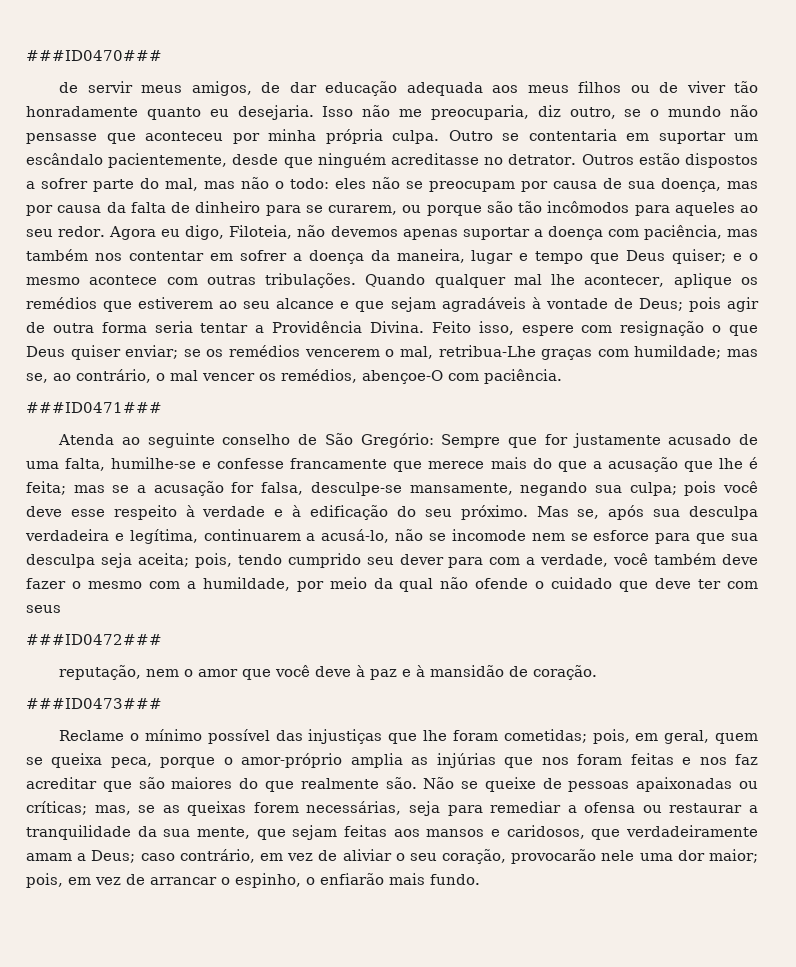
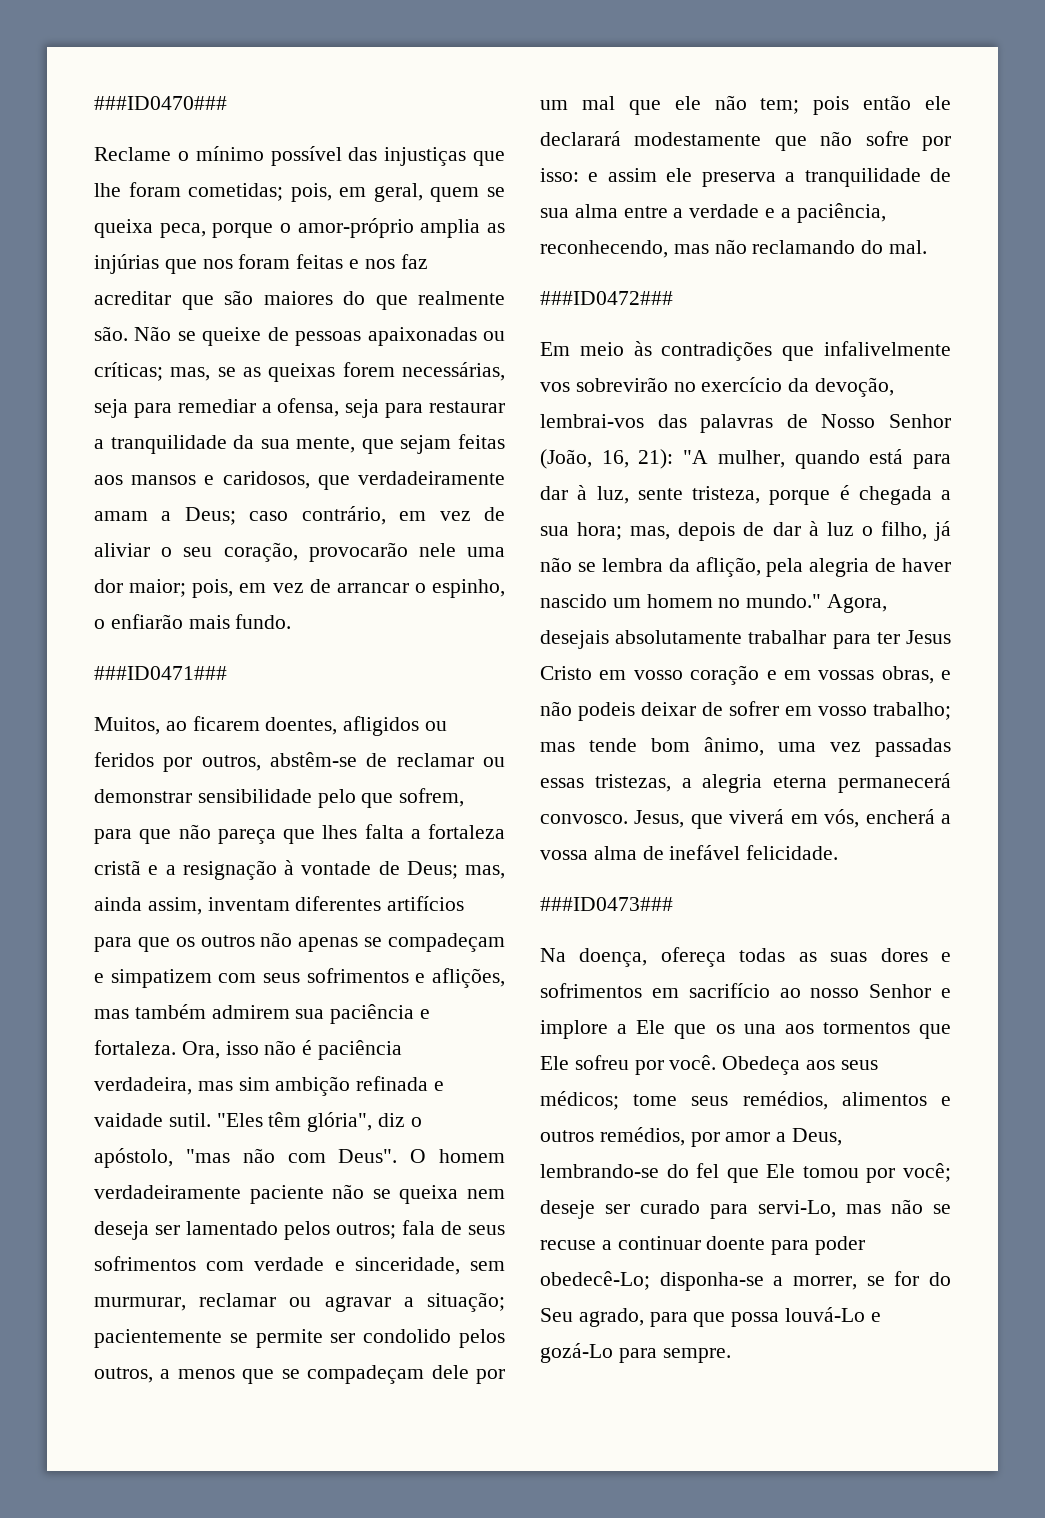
[59,81,758,96] [26,105,758,120] [26,129,758,144] [26,153,759,168] [26,177,758,192] [26,201,758,216] [26,225,758,240] [26,249,758,264] [26,273,759,288] [26,297,760,312] [26,321,758,336] [26,345,759,360] [26,369,562,384] [26,402,162,413] [58,433,758,448] [26,457,759,472] [26,481,759,496] [26,505,759,520] [25,529,758,544] [26,553,759,568] [26,577,759,592] [26,605,61,613] [26,634,162,645] [59,665,598,680] [26,698,162,709] // de servir meus amigos, de dar educação adequada aos meus filhos ou de viver tão honradamente quanto eu desejaria. Isso não me preocuparia, diz outro, se o mundo não pensasse que aconteceu por minha própria culpa. Outro se contentaria em suportar um escândalo pacientemente, desde que ninguém acreditasse no detrator. Outros estão dispostos a sofrer parte do mal, mas não o todo: eles não se preocupam por causa de sua doença, mas por causa da falta de dinheiro para se curarem, ou porque são tão incômodos para aqueles ao seu redor. Agora eu digo, Filoteia, não devemos apenas suportar a doença com paciência, mas também nos contentar em sofrer a doença da maneira, lugar e tempo que Deus quiser; e o mesmo acontece com outras tribulações. Quando qualquer mal lhe acontecer, aplique os remédios que estiverem ao seu alcance e que sejam agradáveis à vontade de Deus; pois agir de outra forma seria tentar a Providência Divina. Feito isso, espere com resignação o que Deus quiser enviar; se os remédios vencerem o mal, retribua-Lhe graças com humildade; mas se, ao contrário, o mal vencer os remédios, abençoe-O com paciência. // ###ID0471### // Atenda ao seguinte conselho de São Gregório: Sempre que for justamente acusado de uma falta, humilhe-se e confesse francamente que merece mais do que a acusação que lhe é feita; mas se a acusação for falsa, desculpe-se mansamente, negando sua culpa; pois você deve esse respeito à verdade e à edificação do seu próximo. Mas se, após sua desculpa verdadeira e legítima, continuarem a acusá-lo, não se incomode nem se esforce para que sua desculpa seja aceita; pois, tendo cumprido seu dever para com a verdade, você também deve fazer o mesmo com a humildade, por meio da qual não ofende o cuidado que deve ter com seus // ###ID0472### // reputação, nem o amor que você deve à paz e à mansidão de coração. // ###ID0473### -> (227, 103) none
[584,802,662,813] ofensa ou -> [277,398,424,418] ofensa, seja para
(480, 879) none -> [94,666,227,680] [94,716,448,736] [94,752,505,772] [94,788,465,808] [94,824,505,844] [94,860,505,880] [94,896,465,915] [94,932,505,952] [94,968,505,988] [94,1004,431,1024] [94,1040,403,1060] [94,1076,445,1096] [94,1112,422,1132] [94,1148,505,1168] [94,1184,505,1204] [94,1220,505,1240] [94,1256,505,1275] [94,1292,505,1312] [94,1329,505,1348] [94,1365,506,1384] [540,95,951,115] [540,131,951,151] [540,168,951,187] [540,203,886,223] [540,239,928,258] [540,291,673,305] [540,341,951,361] [540,377,895,397] [540,414,951,433] [540,449,951,469] [540,485,951,505] [540,521,952,541] [540,557,951,577] [540,594,888,613] [540,630,951,649] [540,665,951,685] [540,701,951,721] [540,737,951,757] [540,773,951,793] [540,809,952,829] [540,845,839,860] [540,897,673,911] [540,947,951,967] [540,983,951,998] [540,1020,951,1039] [540,1055,878,1075] [540,1091,951,1110] [540,1127,843,1147] [540,1163,951,1183] [540,1199,951,1219] [540,1236,866,1255] [540,1271,951,1291] [540,1307,881,1327] [540,1343,731,1363] // ###ID0471### // Muitos, ao ficarem doentes, afligidos ou feridos por outros, abstêm-se de reclamar ou demonstrar sensibilidade pelo que sofrem, para que não pareça que lhes falta a fortaleza cristã e a resignação à vontade de Deus; mas, ainda assim, inventam diferentes artifícios para que os outros não apenas se compadeçam e simpatizem com seus sofrimentos e aflições, mas também admirem sua paciência e fortaleza. Ora, isso não é paciência verdadeira, mas sim ambição refinada e vaidade sutil. "Eles têm glória", diz o apóstolo, "mas não com Deus". O homem verdadeiramente paciente não se queixa nem deseja ser lamentado pelos outros; fala de seus sofrimentos com verdade e sinceridade, sem murmurar, reclamar ou agravar a situação; pacientemente se permite ser condolido pelos outros, a menos que se compadeçam dele por um mal que ele não tem; pois então ele declarará modestamente que não sofre por isso: e assim ele preserva a tranquilidade de sua alma entre a verdade e a paciência, reconhecendo, mas não reclamando do mal. // ###ID0472### // Em meio às contradições que infalivelmente vos sobrevirão no exercício da devoção, lembrai-vos das palavras de Nosso Senhor (João, 16, 21): "A mulher, quando está para dar à luz, sente tristeza, porque é chegada a sua hora; mas, depois de dar à luz o filho, já não se lembra da aflição, pela alegria de haver nascido um homem no mundo." Agora, desejais absolutamente trabalhar para ter Jesus Cristo em vosso coração e em vossas obras, e não podeis deixar de sofrer em vosso trabalho; mas tende bom ânimo, uma vez passadas essas tristezas, a alegria eterna permanecerá convosco. Jesus, que viverá em vós, encherá a vossa alma de inefável felicidade. // ###ID0473### // Na doença, ofereça todas as suas dores e sofrimentos em sacrifício ao nosso Senhor e implore a Ele que os una aos tormentos que Ele sofreu por você. Obedeça aos seus médicos; tome seus remédios, alimentos e outros remédios, por amor a Deus, lembrando-se do fel que Ele tomou por você; deseje ser curado para servi-Lo, mas não se recuse a continuar doente para poder obedecê-Lo; disponha-se a morrer, se for do Seu agrado, para que possa louvá-Lo e gozá-Lo para sempre.

